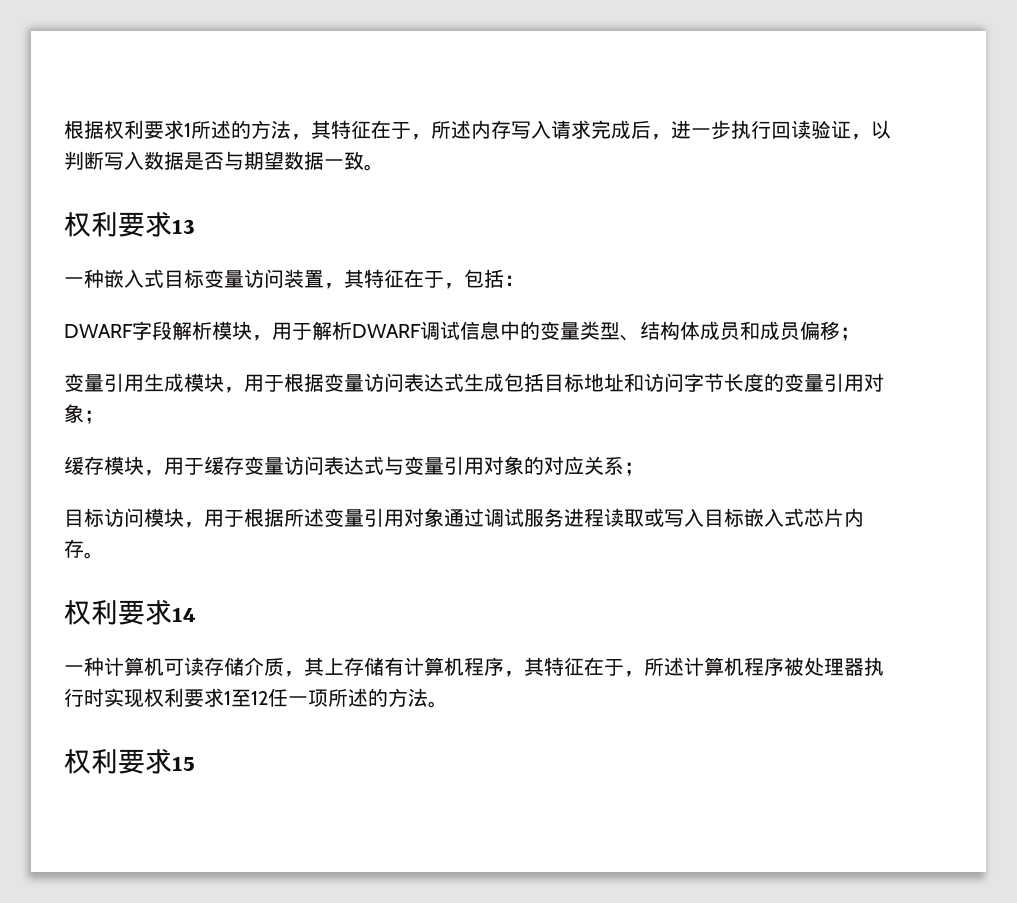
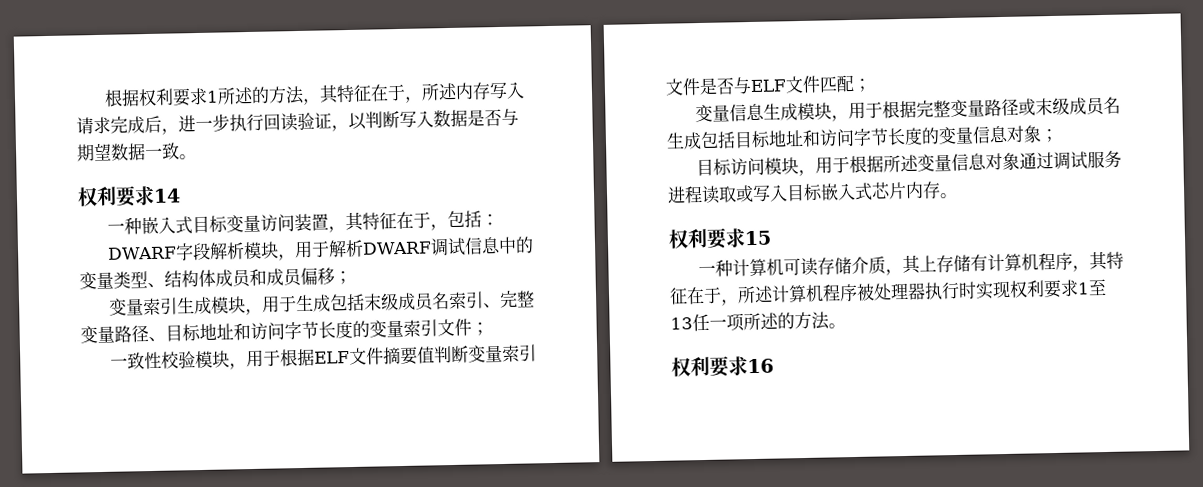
[172,219,195,234] 13 -> [153,188,181,203] 14
[104,373,144,392] 引用 -> [141,290,535,316] [80,318,489,344] [109,344,537,370] [665,74,872,96] [694,103,765,123] 索引生成模块，用于生成包括末级成员名索引、完整变量路径、目标地址和访问字节长度的变量索引文件； // 一致性校验模块，用于根据ELF文件摘要值判断变量索引文件是否与ELF文件匹配； // 变量信息
[324,373,464,392] 变量访问表达式 -> [915,96,1121,118] 完整变量路径或末级成员名
[824,373,864,392] 引用 -> [972,125,1009,144] 信息
[64,456,644,476] // 缓存模块，用于缓存变量访问表达式与变量引用对象的对应关系； -> (1059, 135) none
[364,508,404,527] 引用 -> [950,153,987,172] 信息
[172,607,196,622] 14 -> [744,230,772,246] 15
[251,691,268,705] 12 -> [670,317,693,330] 13
[172,756,195,771] 15 -> [747,358,774,374] 16

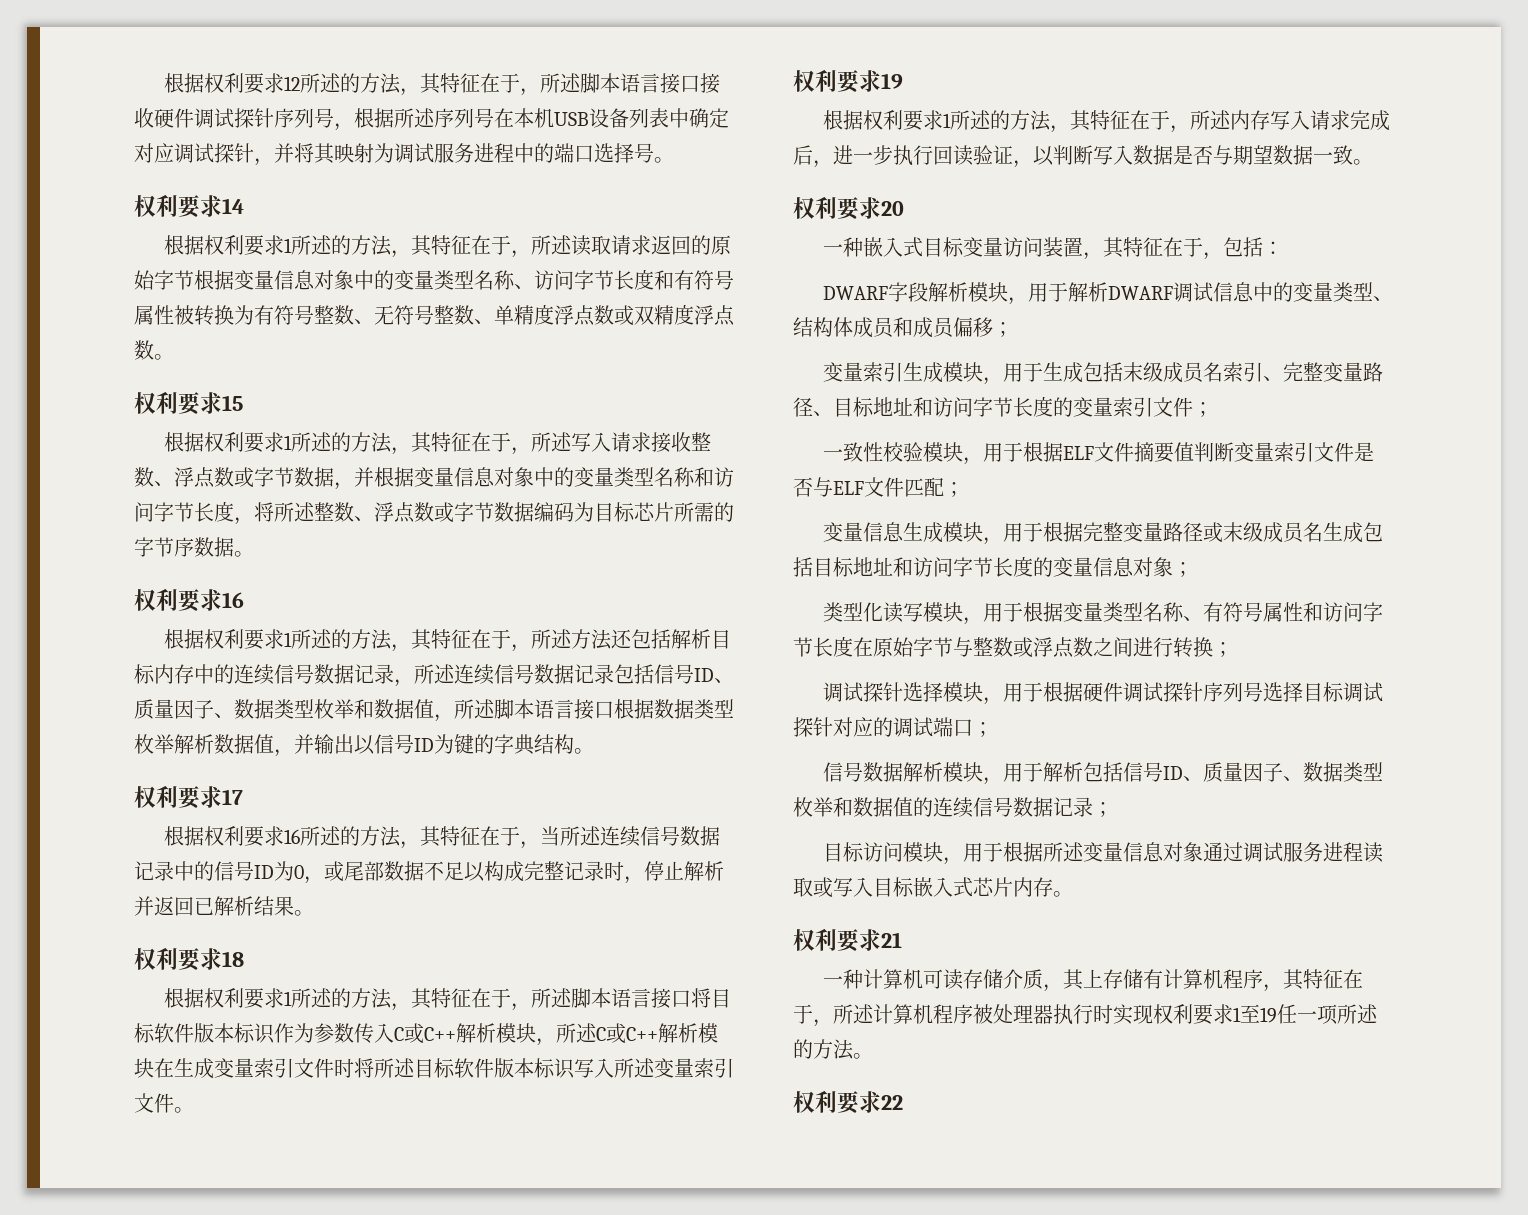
[103,87,208,107] 根据权利要求 -> [164,73,721,96] [134,108,729,131] [134,143,674,166] [134,194,244,218] [164,235,732,258] [134,269,734,290] [134,304,735,326] [134,340,174,360] [134,391,243,415] [164,432,712,455] [134,467,734,490] [134,501,734,525] [134,537,254,557] [134,588,244,612] [164,629,732,652] [134,664,734,687] [134,699,734,722] [134,734,594,757] [134,785,243,809] [164,826,721,849] [134,861,724,884] [134,896,314,916] [134,947,244,971] [164,988,732,1011] [134,1023,718,1046] [134,1058,734,1079] [134,1093,194,1113] [793,69,903,93] [823,110,944,131] 根据权利要求12所述的方法，其特征在于，所述脚本语言接口接收硬件调试探针序列号，根据所述序列号在本机USB设备列表中确定对应调试探针，并将其映射为调试服务进程中的端口选择号。 // 权利要求14 // 根据权利要求1所述的方法，其特征在于，所述读取请求返回的原始字节根据变量信息对象中的变量类型名称、访问字节长度和有符号属性被转换为有符号整数、无符号整数、单精度浮点数或双精度浮点数。 // 权利要求15 // 根据权利要求1所述的方法，其特征在于，所述写入请求接收整数、浮点数或字节数据，并根据变量信息对象中的变量类型名称和访问字节长度，将所述整数、浮点数或字节数据编码为目标芯片所需的字节序数据。 // 权利要求16 // 根据权利要求1所述的方法，其特征在于，所述方法还包括解析目标内存中的连续信号数据记录，所述连续信号数据记录包括信号ID、质量因子、数据类型枚举和数据值，所述脚本语言接口根据数据类型枚举解析数据值，并输出以信号ID为键的字典结构。 // 权利要求17 // 根据权利要求16所述的方法，其特征在于，当所述连续信号数据记录中的信号ID为0，或尾部数据不足以构成完整记录时，停止解析并返回已解析结果。 // 权利要求18 // 根据权利要求1所述的方法，其特征在于，所述脚本语言接口将目标软件版本标识作为参数传入C或C++解析模块，所述C或C++解析模块在生成变量索引文件时将所述目标软件版本标识写入所述变量索引文件。 // 权利要求19 // 根据权利要求
[153,188,181,203] 14 -> [881,201,904,216] 20
(1059, 135) none -> [823,602,1384,625] [793,636,1233,658] [823,682,1384,705] [793,717,993,737] [823,762,1384,785] [793,797,1113,818] // 类型化读写模块，用于根据变量类型名称、有符号属性和访问字节长度在原始字节与整数或浮点数之间进行转换； // 调试探针选择模块，用于根据硬件调试探针序列号选择目标调试探针对应的调试端口； // 信号数据解析模块，用于解析包括信号ID、质量因子、数据类型枚举和数据值的连续信号数据记录；
[744,230,772,246] 15 -> [881,932,902,948] 21
[670,317,693,330] 13 -> [1260,1007,1277,1023] 19
[747,358,774,374] 16 -> [881,1095,903,1110] 22

